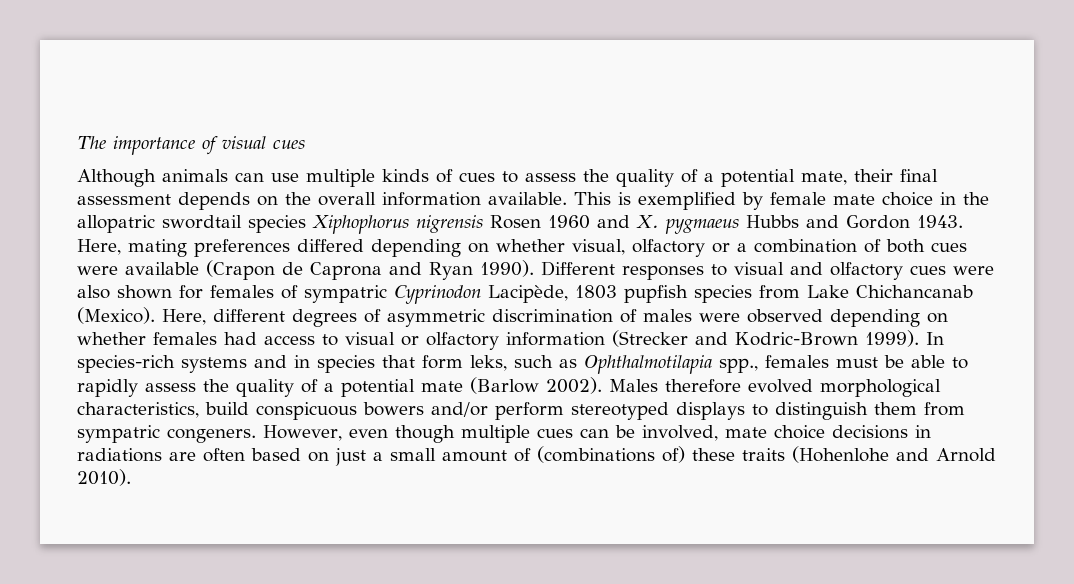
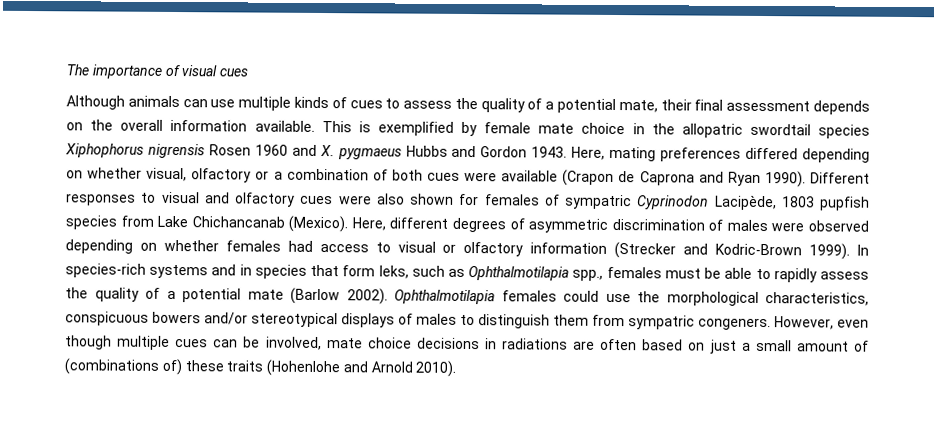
[609,379,813,393] Males therefore evolved -> [394,289,660,305] Ophthalmotilapia females could use the
[205,402,249,415] build -> (869, 299) none
[495,402,745,420] perform stereotyped displays -> [251,312,457,328] stereotypical displays of males

